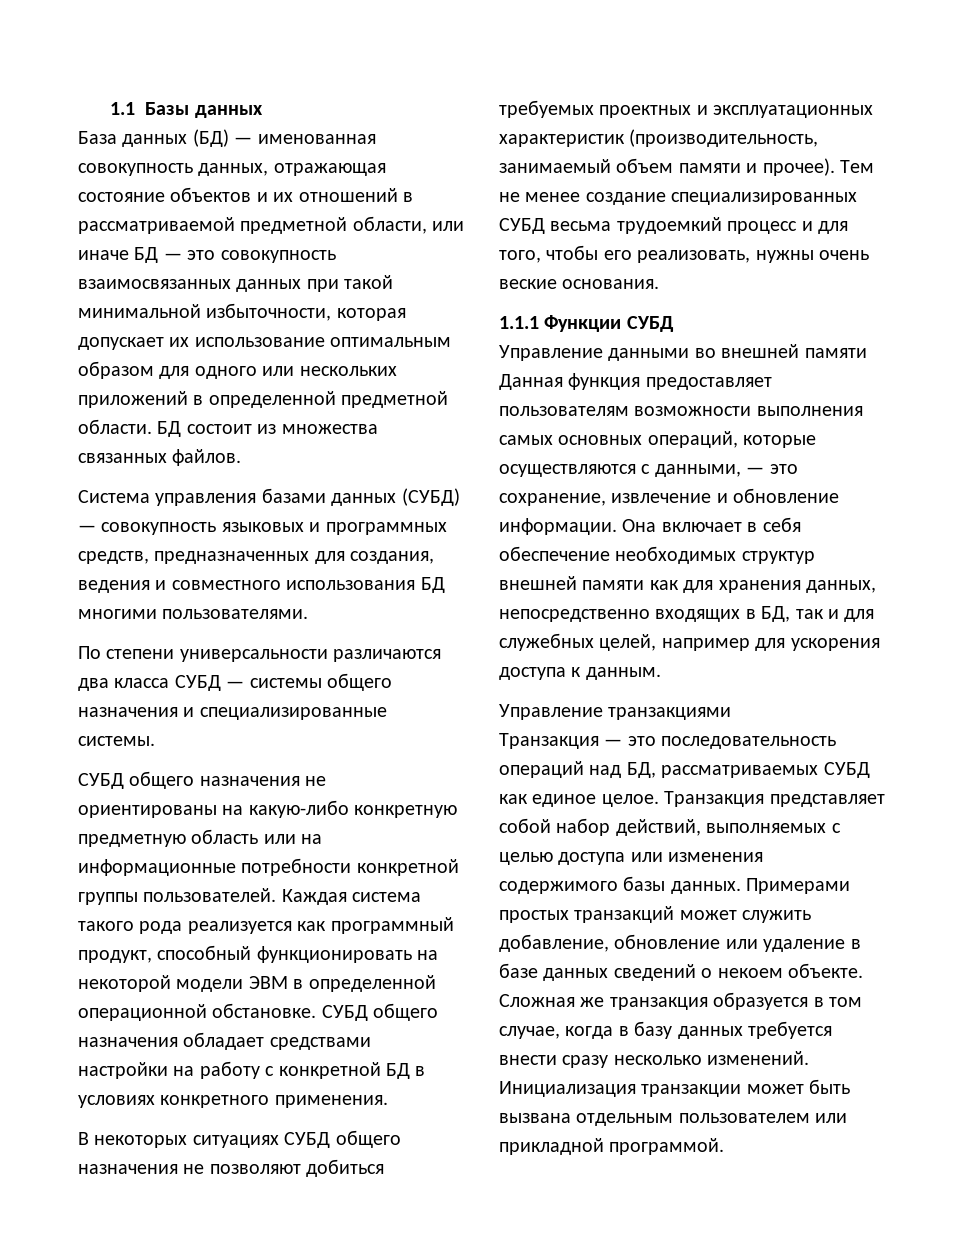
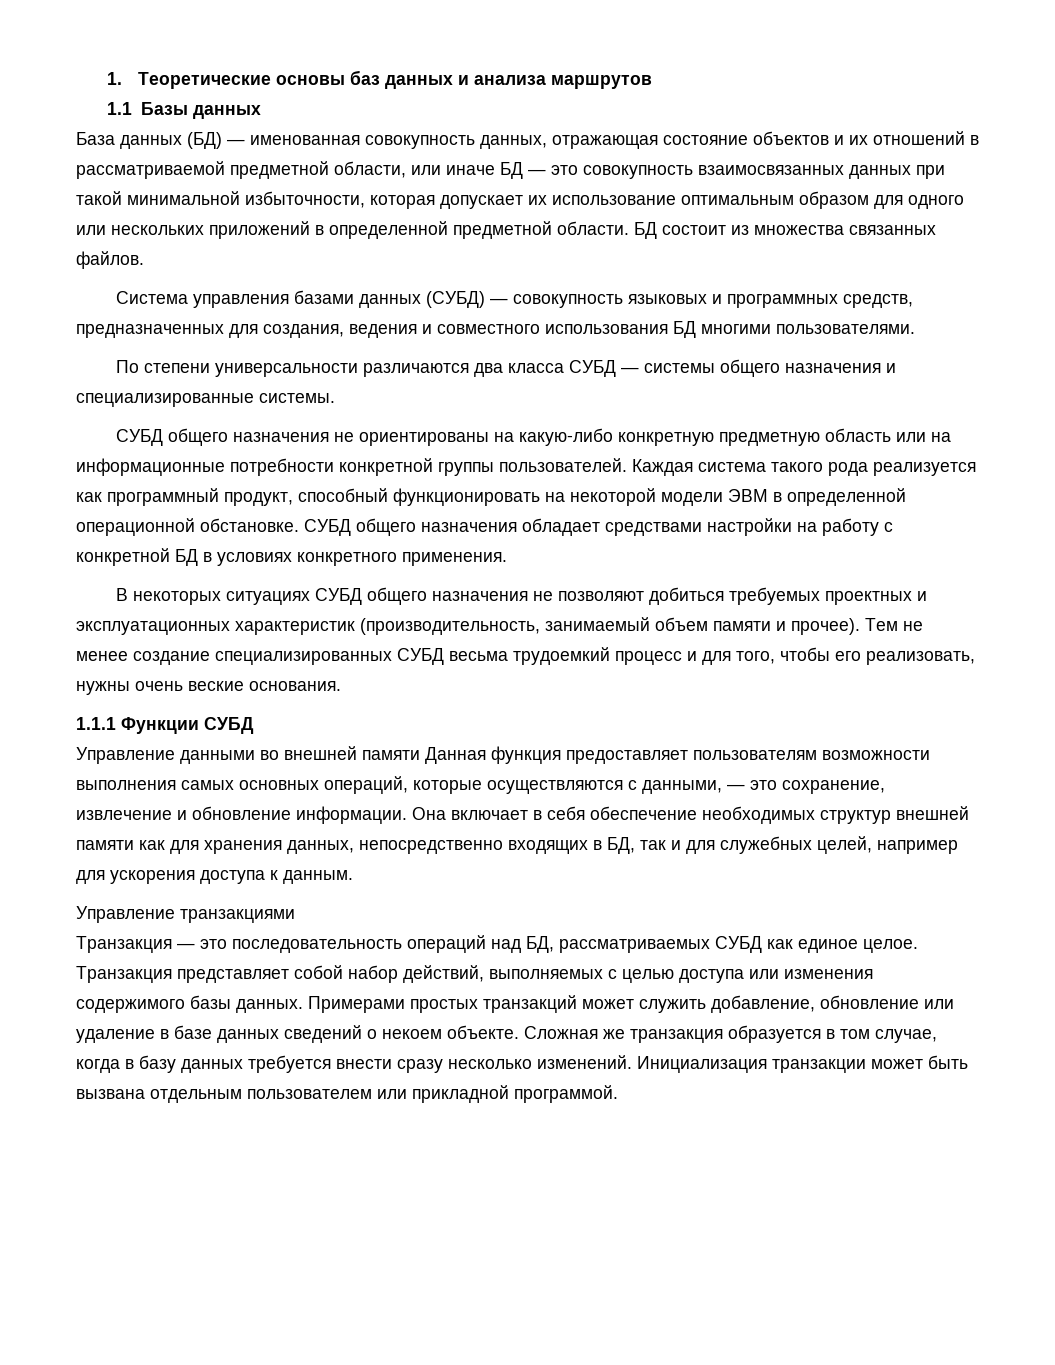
(110, 108) none -> [106,70,652,89] 1. Теоретические основы баз данных и анализа маршрутов //

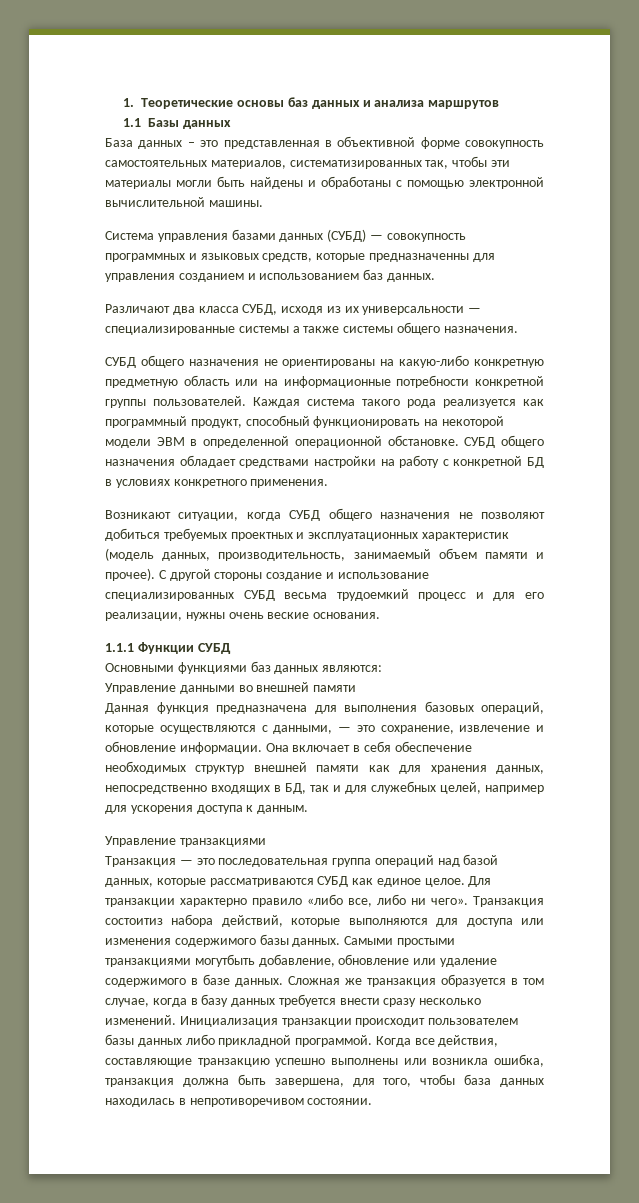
[187,131,979,149] [76,161,945,179] [76,191,964,209] [76,221,936,239] [76,251,144,269] (БД) — именованная совокупность данных, отражающая состояние объектов и их отношений в рассматриваемой предметной области, или иначе БД — это совокупность взаимосвязанных данных при такой минимальной избыточности, которая допускает их использование оптимальным образом для одного или нескольких приложений в определенной предметной области. БД состоит из множества связанных файлов. -> [187,136,544,149] [105,156,510,169] [105,176,544,189] [105,197,263,207] – это представленная в объективной форме совокупность самостоятельных материалов, систематизированных так, чтобы эти материалы могли быть найдены и обработаны с помощью электронной вычислительной машины.
[628,294,914,308] [76,321,915,338] [116,359,897,377] [76,393,335,407] языковых и программных средств, предназначенных для создания, ведения и совместного использования БД многими пользователями. // По степени универсальности различаются два класса СУБД — системы общего назначения и специализированные системы. -> [105,253,495,262] [105,269,435,282] [105,304,482,315] [105,322,518,335] программных и языковых средств, которые предназначенны для управления созданием и использованием баз данных. // Различают два класса СУБД, исходя из их универсальности — специализированные системы а также системы общего назначения.
[116,588,311,605] В некоторых ситуациях -> [105,510,281,521] Возникают ситуации, когда
[360,618,540,635] (производительность, -> [105,548,346,561] (модель данных, производительность,
[865,618,923,631] [76,651,210,665] Тем не менее создание -> [158,569,429,581] С другой стороны создание и использование
[736,647,975,665] того, чтобы его реализовать, -> [524,592,544,599] [105,612,182,621] его реализации,
(254, 725) none -> [105,661,383,674] // Основными функциями баз данных являются:
(420, 755) none -> (357, 688) //
[566,750,930,764] [76,780,319,790] предоставляет пользователям возможности выполнения самых основных -> [216,701,474,714] предназначена для выполнения базовых
[232,935,918,953] [76,965,674,983] последовательность операций над БД, рассматриваемых СУБД как единое целое. Транзакция представляет собой набор действий, выполняемых с целью -> [218,854,499,867] [105,876,492,887] [105,894,544,907] [105,914,459,927] последовательная группа операций над базой данных, которые рассматриваются СУБД как единое целое. Для транзакции характерно правило «либо все, либо ни чего». Транзакция состоитиз набора действий, которые выполняются для
[308,995,706,1013] Примерами простых транзакций может служить -> [344,936,455,947] [105,954,255,967] Самыми простыми транзакциями могутбыть
(155, 1036) none -> [105,978,186,987] содержимого
[217,1025,519,1043] данных сведений о некоем объекте. -> [235,978,283,987] данных.
[871,1055,968,1069] [76,1085,618,1103] может быть вызвана отдельным пользователем или прикладной программой. -> [355,1018,519,1027] [105,1034,499,1047] [105,1054,544,1067] [105,1074,544,1087] [105,1098,373,1107] происходит пользователем базы данных либо прикладной программой. Когда все действия, составляющие транзакцию успешно выполнены или возникла ошибка, транзакция должна быть завершена, для того, чтобы база данных находилась в непротиворечивом состоянии.

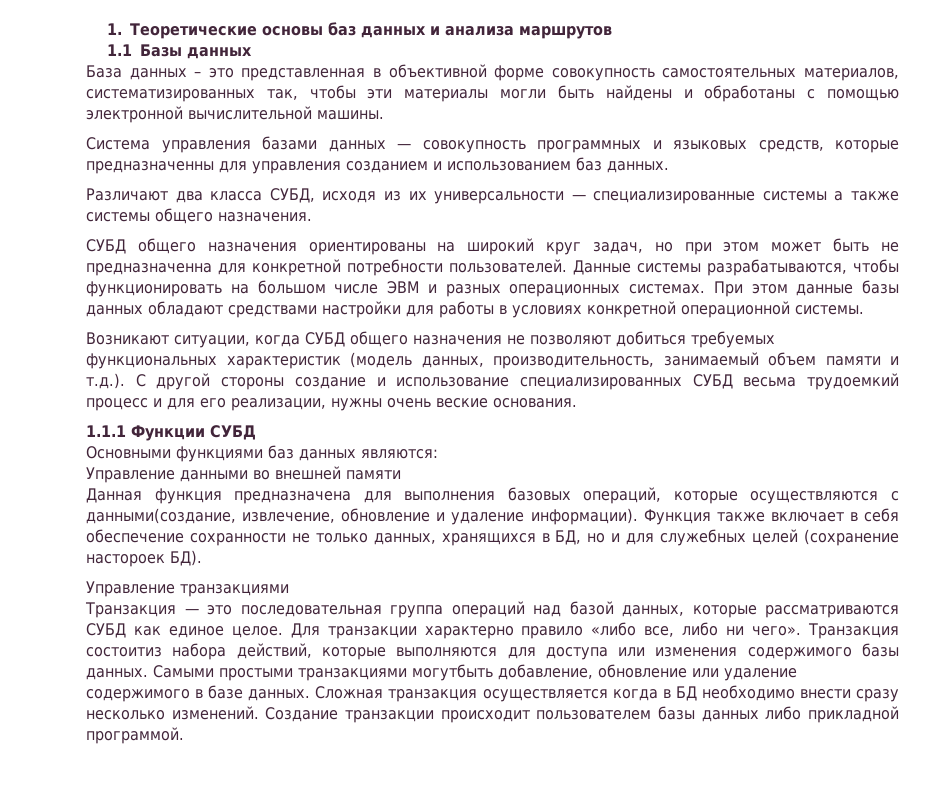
[327,229,367,242] (СУБД) -> (386, 146) none
[263,359,278,366] не -> (297, 247) none
[399,355,544,368] [105,375,544,388] [105,396,544,408] [105,415,504,428] [105,435,544,448] [105,455,544,468] [105,479,329,488] какую-либо конкретную предметную область или на информационные потребности конкретной группы пользователей. Каждая система такого рода реализуется как программный продукт, способный функционировать на некоторой модели ЭВМ в определенной операционной обстановке. СУБД общего назначения обладает средствами настройки на работу с конкретной БД в условиях конкретного применения. -> [467,238,899,255] [86,259,899,276] [86,280,899,297] [86,301,864,318] широкий круг задач, но при этом может быть не предназначенна для конкретной потребности пользователей. Данные системы разрабатываются, чтобы функционировать на большом числе ЭВМ и разных операционных системах. При этом данные базы данных обладают средствами настройки для работы в условиях конкретной операционной системы.
[230,532,419,541] проектных и эксплуатационных -> [86,353,217,369] функциональных
[105,568,155,581] прочее). -> [86,373,125,389] т.д.).
[273,725,544,734] [105,741,472,754] [105,761,544,774] [105,785,270,794] данными, — это сохранение, извлечение и обновление информации. Она включает в себя обеспечение необходимых структур внешней памяти как для хранения данных, непосредственно входящих -> [86,508,900,525] [86,529,536,546] данными(создание, извлечение, обновление и удаление информации). Функция также включает в себя обеспечение сохранности не только данных, хранящихся
[310,785,329,792] так -> [587,533,606,543] но
[440,782,544,794] [105,805,309,814] целей, например для ускорения доступа к данным. -> [752,529,899,546] [86,550,202,567] целей (сохранение настороек БД).
[345,974,544,987] [105,994,336,1007] же транзакция образуется в том случае, когда в базу данных требуется -> [388,685,795,702] транзакция осуществляется когда в БД необходимо
[179,1016,278,1027] Инициализация -> [265,707,339,722] Создание
[375,1035,499,1047] [105,1054,544,1067] [105,1074,544,1087] [105,1098,373,1107] Когда все действия, составляющие транзакцию успешно выполнены или возникла ошибка, транзакция должна быть завершена, для того, чтобы база данных находилась в непротиворечивом состоянии. -> (184, 735) none

